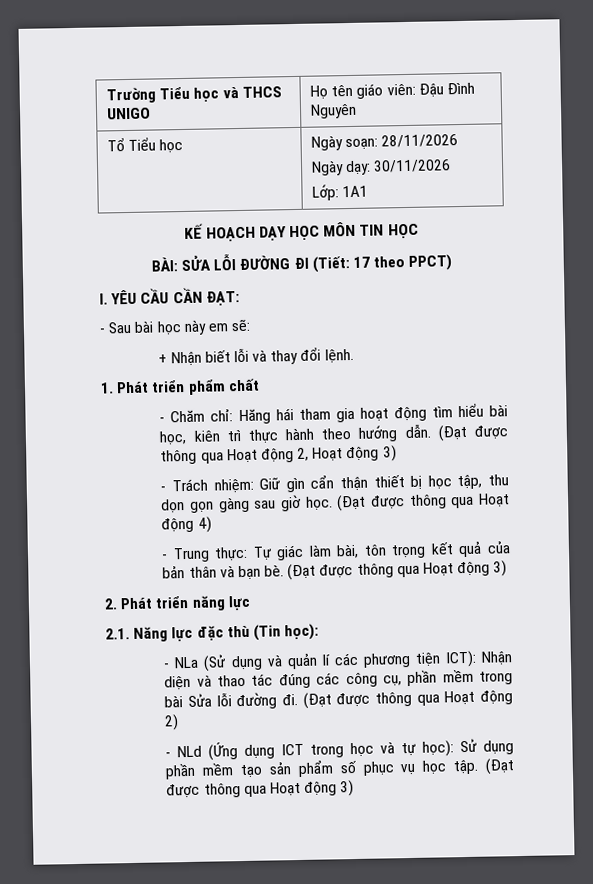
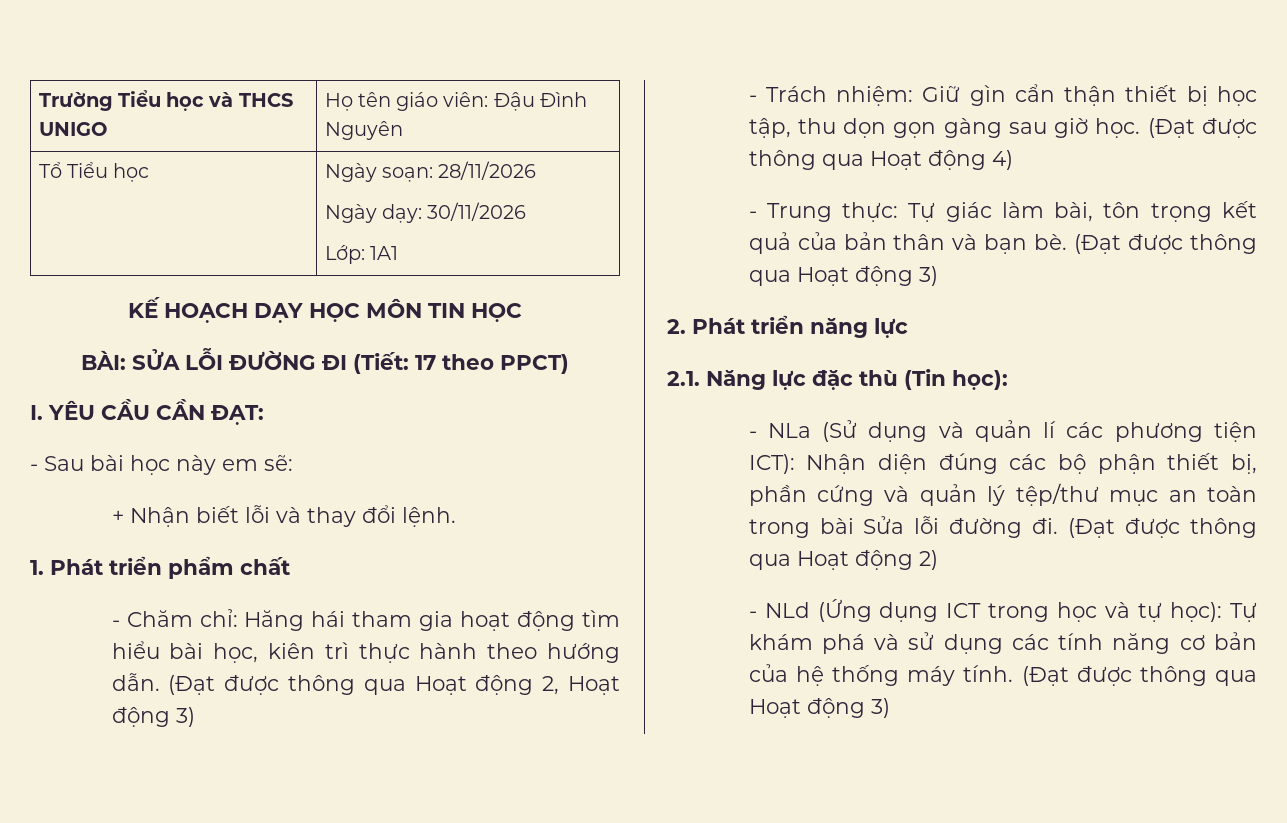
[196,668,474,689] và thao tác đúng các công cụ, phần mềm -> [938,453,1257,474] [748,483,1257,506] đúng các bộ phận thiết bị, phần cứng và quản lý tệp/thư mục an toàn
[460,738,514,755] [165,759,479,780] Sử dụng phần mềm tạo sản phẩm số phục vụ học tập. -> [1230,602,1257,622] [748,632,1257,654] [748,664,1014,686] Tự khám phá và sử dụng các tính năng cơ bản của hệ thống máy tính.

